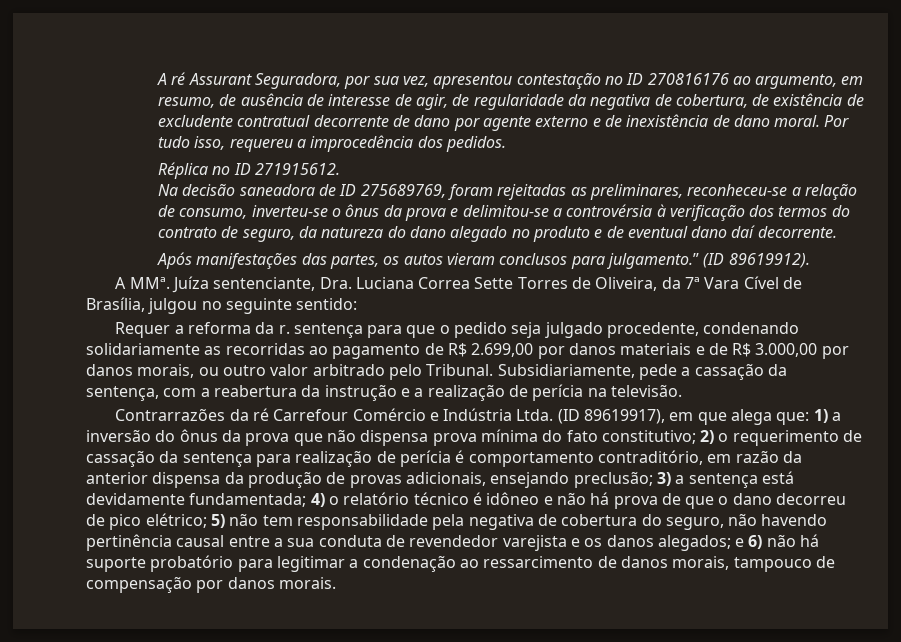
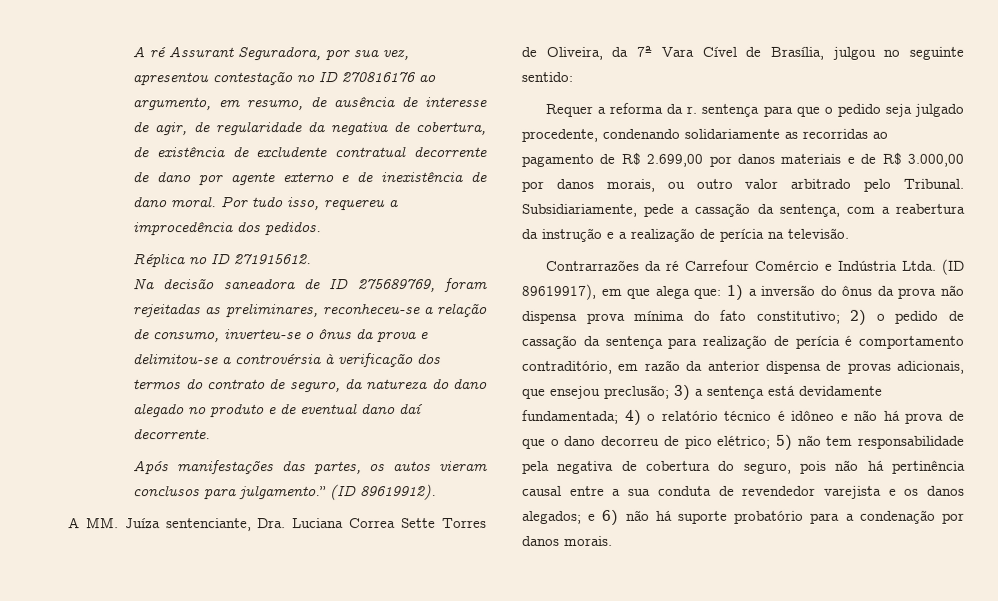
[129,277,170,289] MMª. -> [85,517,119,529] MM.
[293,433,323,446] que -> (937, 293) none
[732,430,839,446] requerimento -> [895,310,940,324] pedido
[224,471,322,488] da produção -> (822, 367) none
[490,472,570,488] ensejando -> [522,385,601,399] que ensejou
[728,513,828,526] não havendo -> [800,459,885,474] pois não há
[276,556,345,572] legitimar -> (841, 518) none
[459,556,835,572] [86,576,192,593] ao ressarcimento de danos morais, tampouco de compensação -> (936, 516) none

